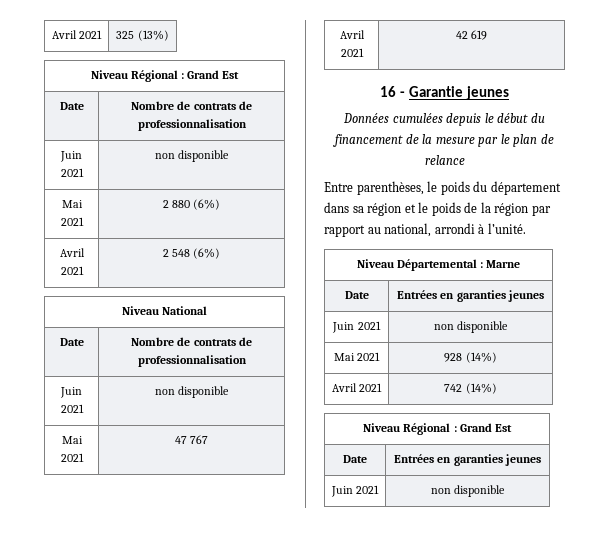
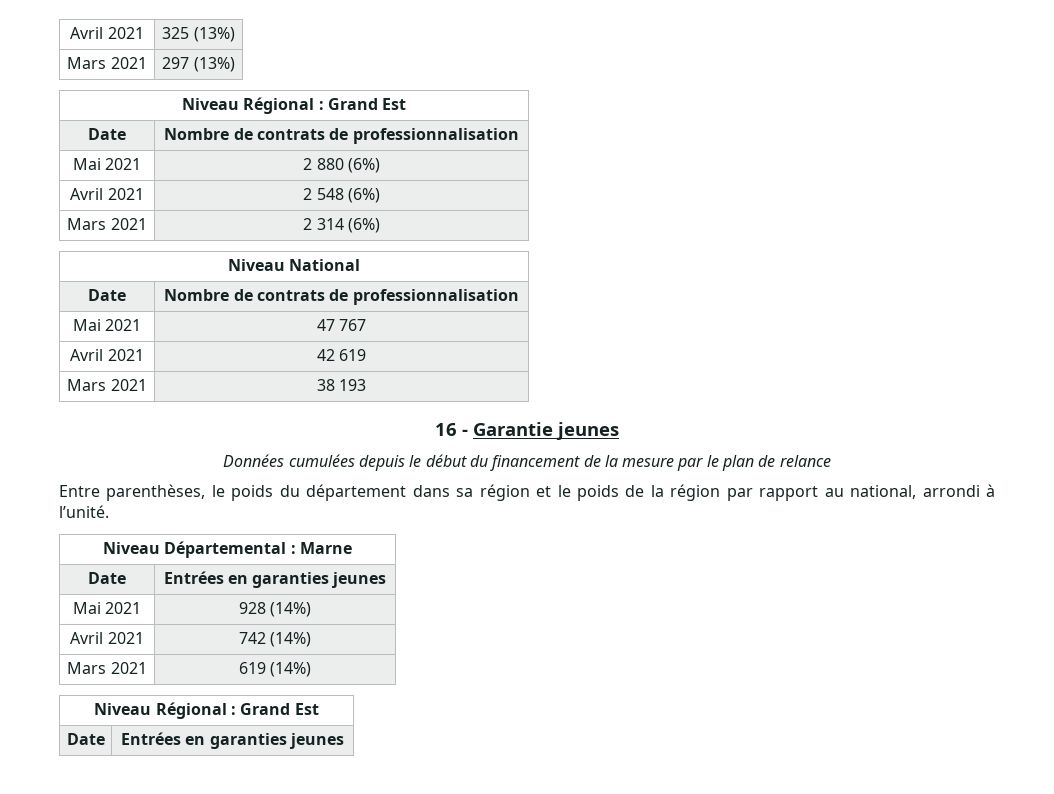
(169, 35) none -> [67,57,147,69] [162,57,235,72] // Mars 2021 | 297 (13%)
[60,151,82,162] [60,168,84,177] [154,150,230,162] // Juin 2021 | non disponible -> (519, 136) none
(221, 253) none -> [67,218,147,230] [303,218,380,233] // Mars 2021 | 2 314 (6%)
[60,387,82,398] [60,404,84,413] [154,386,230,398] // Juin 2021 | non disponible -> (519, 297) none
(488, 35) none -> [67,379,147,391] [316,379,367,391] // Mars 2021 | 38 193
[332,321,381,333] [433,321,509,333] // Juin 2021 | non disponible -> (387, 580) none
(497, 388) none -> [67,662,147,674] [238,662,312,677] // Mars 2021 | 619 (14%)
[330,485,380,497] [430,485,506,497] // Juin 2021 | non disponible -> (344, 741) none

